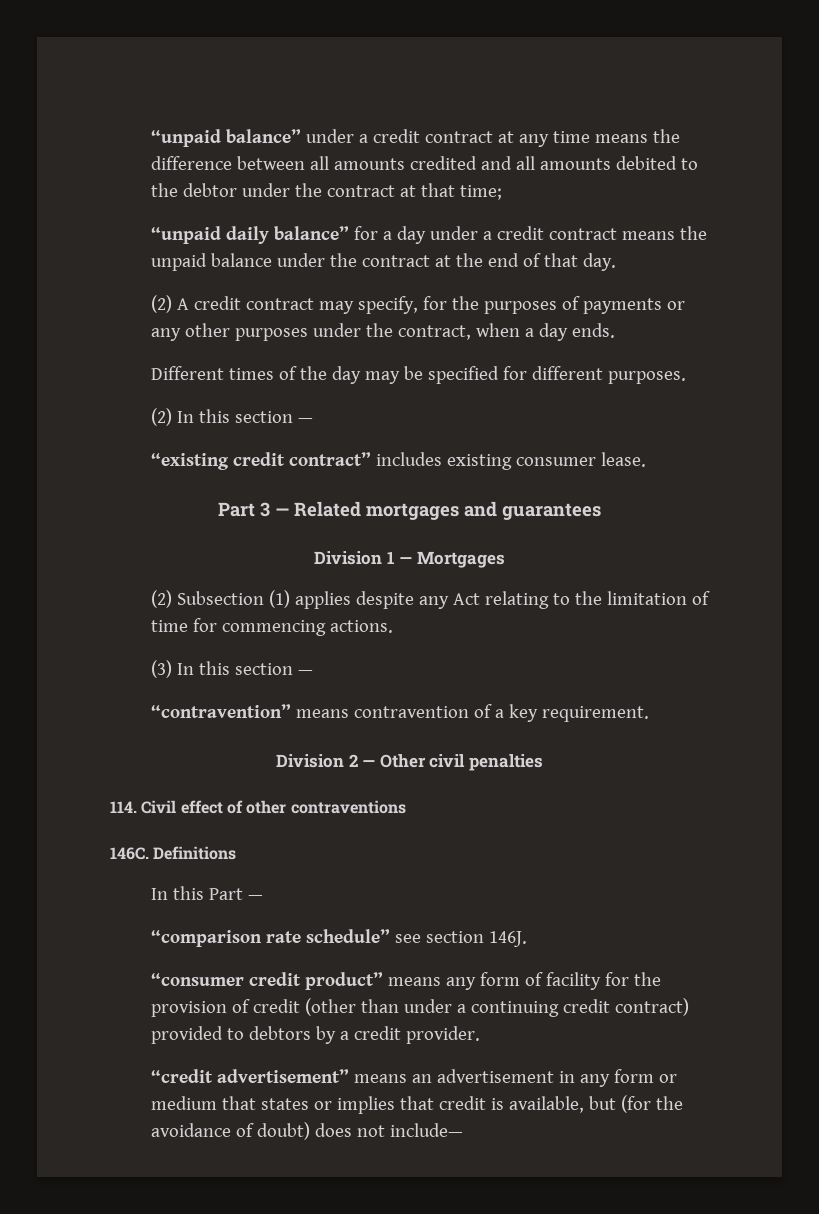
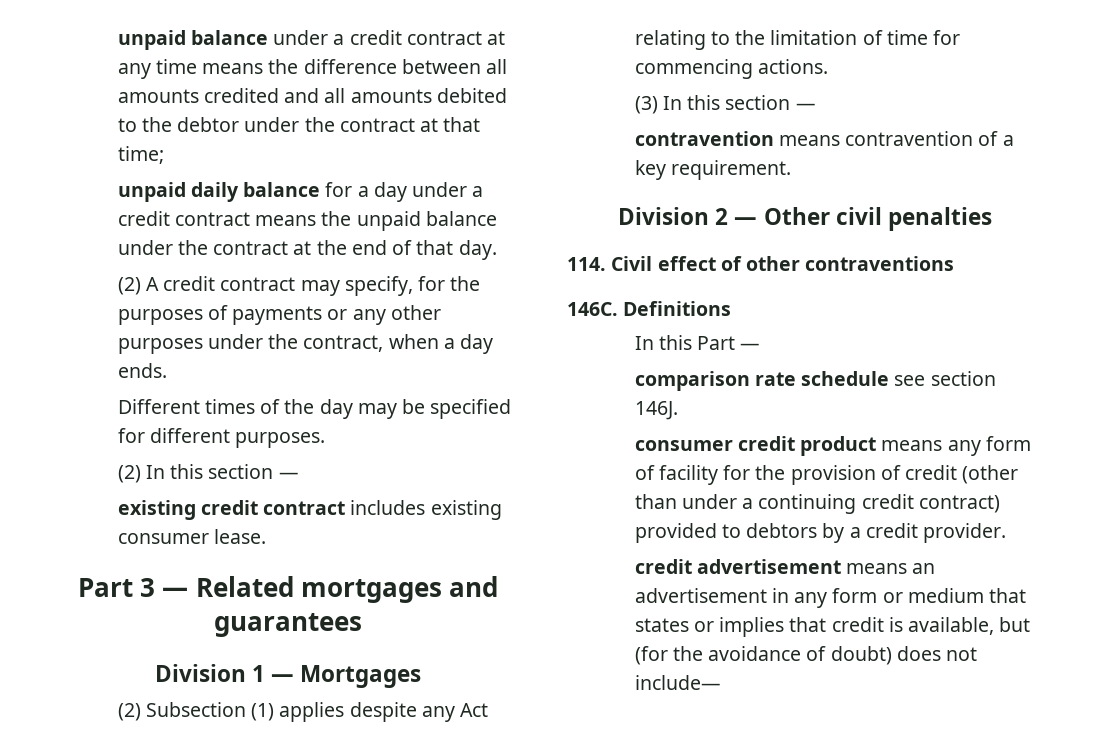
[151,129,302,147] “unpaid balance” -> [117,30,268,50] unpaid balance
[151,226,350,244] “unpaid daily balance” -> [117,182,321,202] unpaid daily balance
[151,452,372,470] “existing credit contract” -> [117,500,346,520] existing credit contract
[151,704,292,718] “contravention” -> [634,131,774,146] contravention
[151,929,391,947] “comparison rate schedule” -> [634,371,890,391] comparison rate schedule
[151,972,384,990] “consumer credit product” -> [634,436,877,456] consumer credit product
[151,1069,350,1083] “credit advertisement” -> [634,559,841,574] credit advertisement

